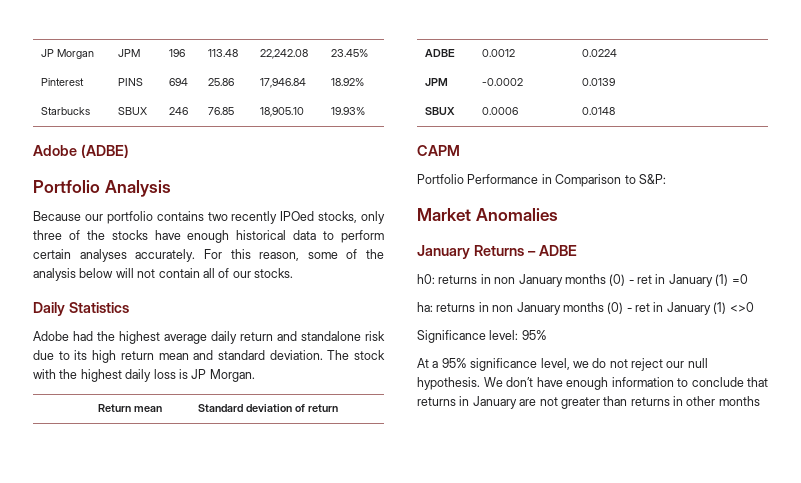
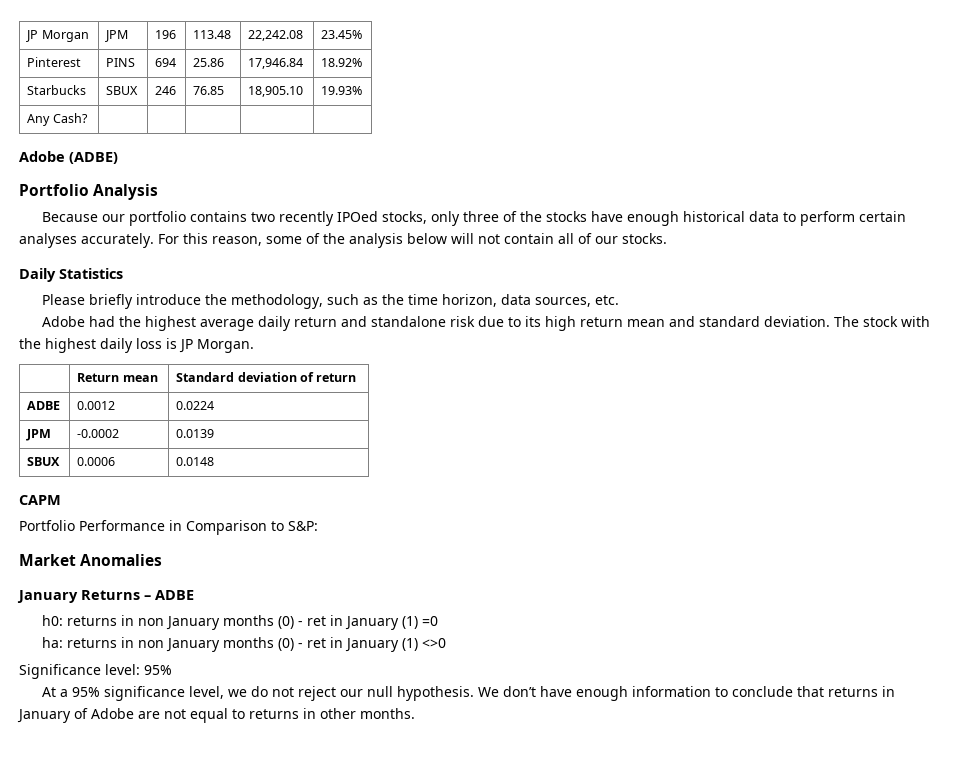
(366, 111) none -> [27,113,88,126] // Any Cash? | | | | |
(129, 307) none -> [42,294,620,309] // Please briefly introduce the methodology, such as the time horizon, data sources, etc.
[519,396,628,409] are not greater than -> [74,708,245,723] of Adobe are not equal to
[718,396,760,406] months -> [360,708,415,719] months.

